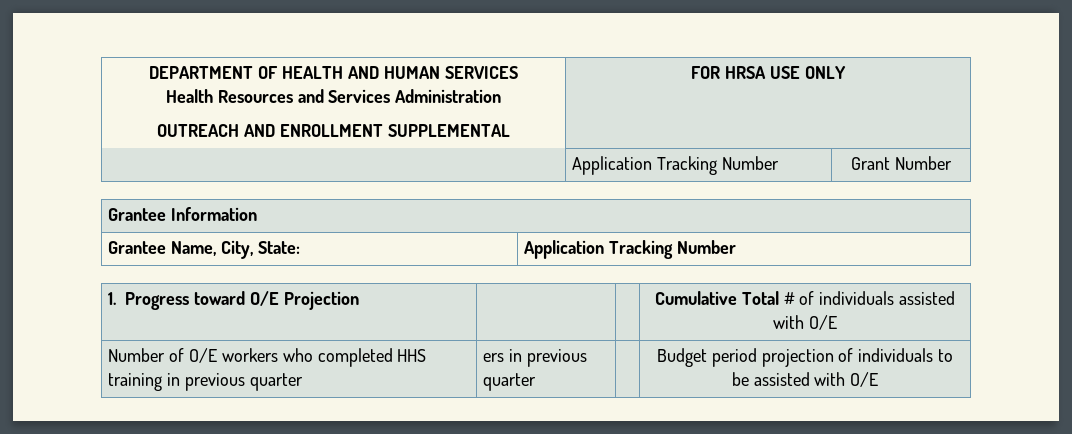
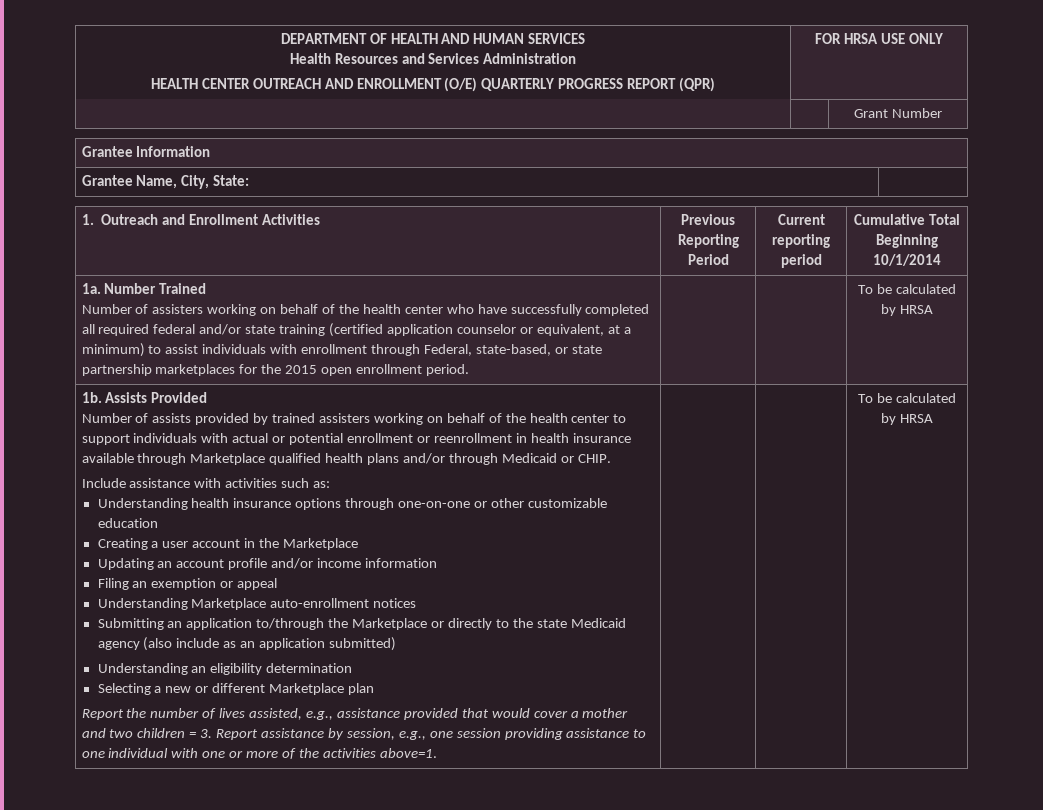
(502, 96) none -> [150,78,250,89] HEALTH CENTER
[387,124,510,137] SUPPLEMENTAL -> [444,77,716,92] (O/E) QUARTERLY PROGRESS REPORT (QPR)
[572,156,779,175] Application Tracking Number -> (943, 38) none
[524,240,736,259] [108,291,359,310] [654,291,956,305] [773,315,837,330] [108,348,427,367] [108,373,303,391] [483,349,587,367] [483,373,537,391] [656,348,954,367] [731,372,879,387] Application Tracking Number // 1. Progress toward O/E Projection | | | Cumulative Total # of individuals assisted with O/E // Number of O/E workers who completed HHS training in previous quarter | ers in previous quarter | | Budget period projection of individuals to be assisted with O/E -> [81,214,320,225] [681,214,735,225] [677,234,739,248] [687,254,729,265] [777,214,825,225] [772,234,830,248] [780,254,822,268] [854,214,960,225] [876,234,938,248] [873,254,941,266] [81,283,207,294] [81,304,650,316] [81,323,631,337] [81,343,602,357] [81,364,469,376] [858,284,956,294] [881,304,933,316] [81,392,208,403] [81,413,627,425] [81,433,631,445] [81,453,611,465] [81,478,331,488] [97,498,607,510] [97,518,158,528] [97,538,358,550] [97,558,437,570] [97,578,278,590] [97,598,417,610] [97,618,626,630] [97,637,396,651] [97,663,353,675] [97,683,374,695] [81,708,629,720] [81,728,647,740] [81,748,437,759] [858,393,956,403] [881,413,933,425] // 1. Outreach and Enrollment Activities | Previous Reporting Period | Current reporting period | Cumulative Total Beginning 10/1/2014 // 1a. Number Trained // Number of assisters working on behalf of the health center who have successfully completed all required federal and/or state training (certified application counselor or equivalent, at a minimum) to assist individuals with enrollment through Federal, state-based, or state partnership marketplaces for the 2015 open enrollment period. | | | To be calculated by HRSA // 1b. Assists Provided // Number of assists provided by trained assisters working on behalf of the health center to support individuals with actual or potential enrollment or reenrollment in health insurance available through Marketplace qualified health plans and/or through Medicaid or CHIP. // Include assistance with activities such as: // Understanding health insurance options through one-on-one or other customizable education // Creating a user account in the Marketplace // Updating an account profile and/or income information // Filing an exemption or appeal // Understanding Marketplace auto-enrollment notices // Submitting an application to/through the Marketplace or directly to the state Medicaid agency (also include as an application submitted) // Understanding an eligibility determination // Selecting a new or different Marketplace plan // Report the number of lives assisted, e.g., assistance provided that would cover a mother and two children = 3. Report assistance by session, e.g., one session providing assistance to one individual with one or more of the activities above=1. | | | To be calculated by HRSA

